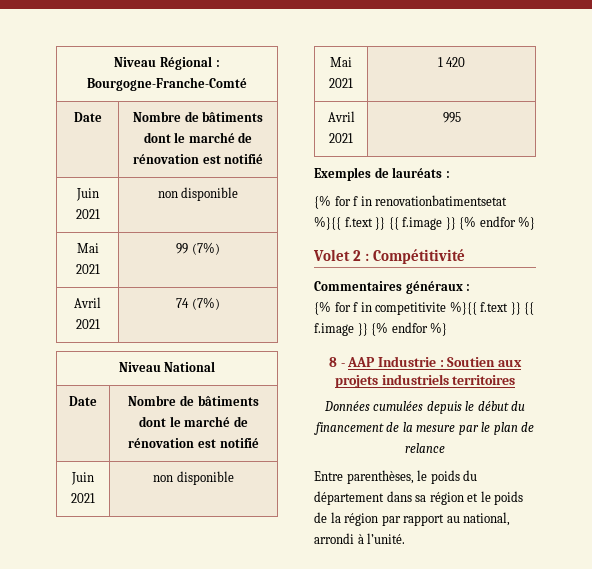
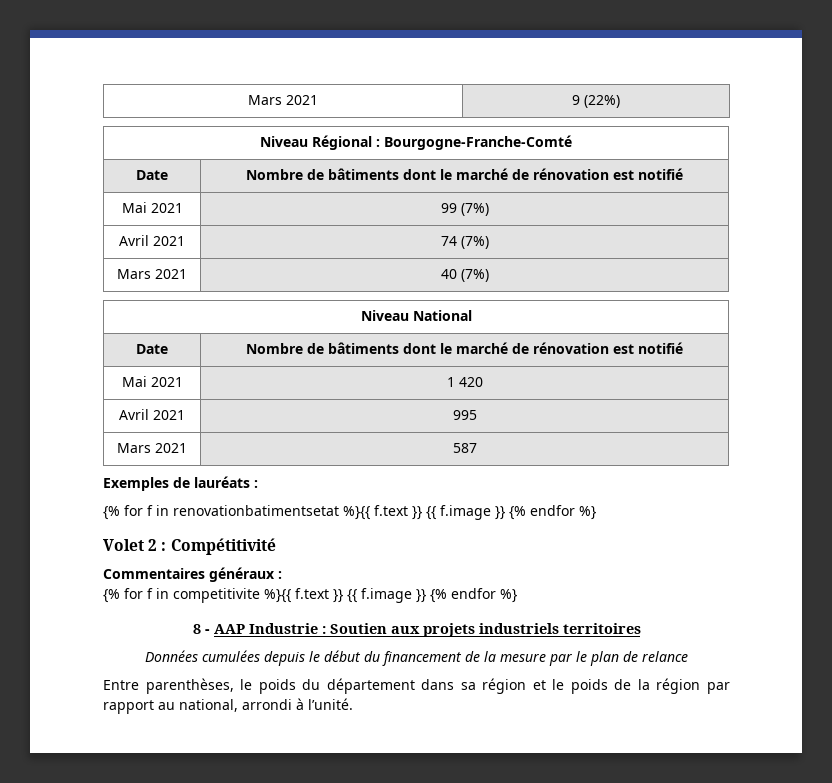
(114, 62) none -> [248,95,318,105] [572,95,620,108] Mars 2021 | 9 (22%) //
[75,188,99,201] [75,209,100,219] [157,187,239,201] // Juin 2021 | non disponible -> (683, 174) none
(220, 303) none -> [117,269,187,279] [440,269,489,282] // Mars 2021 | 40 (7%)
[71,472,94,485] [71,493,95,503] [153,471,234,485] // Juin 2021 | non disponible -> (683, 348) none
(461, 117) none -> [117,443,187,453] [452,443,477,453] // Mars 2021 | 587

